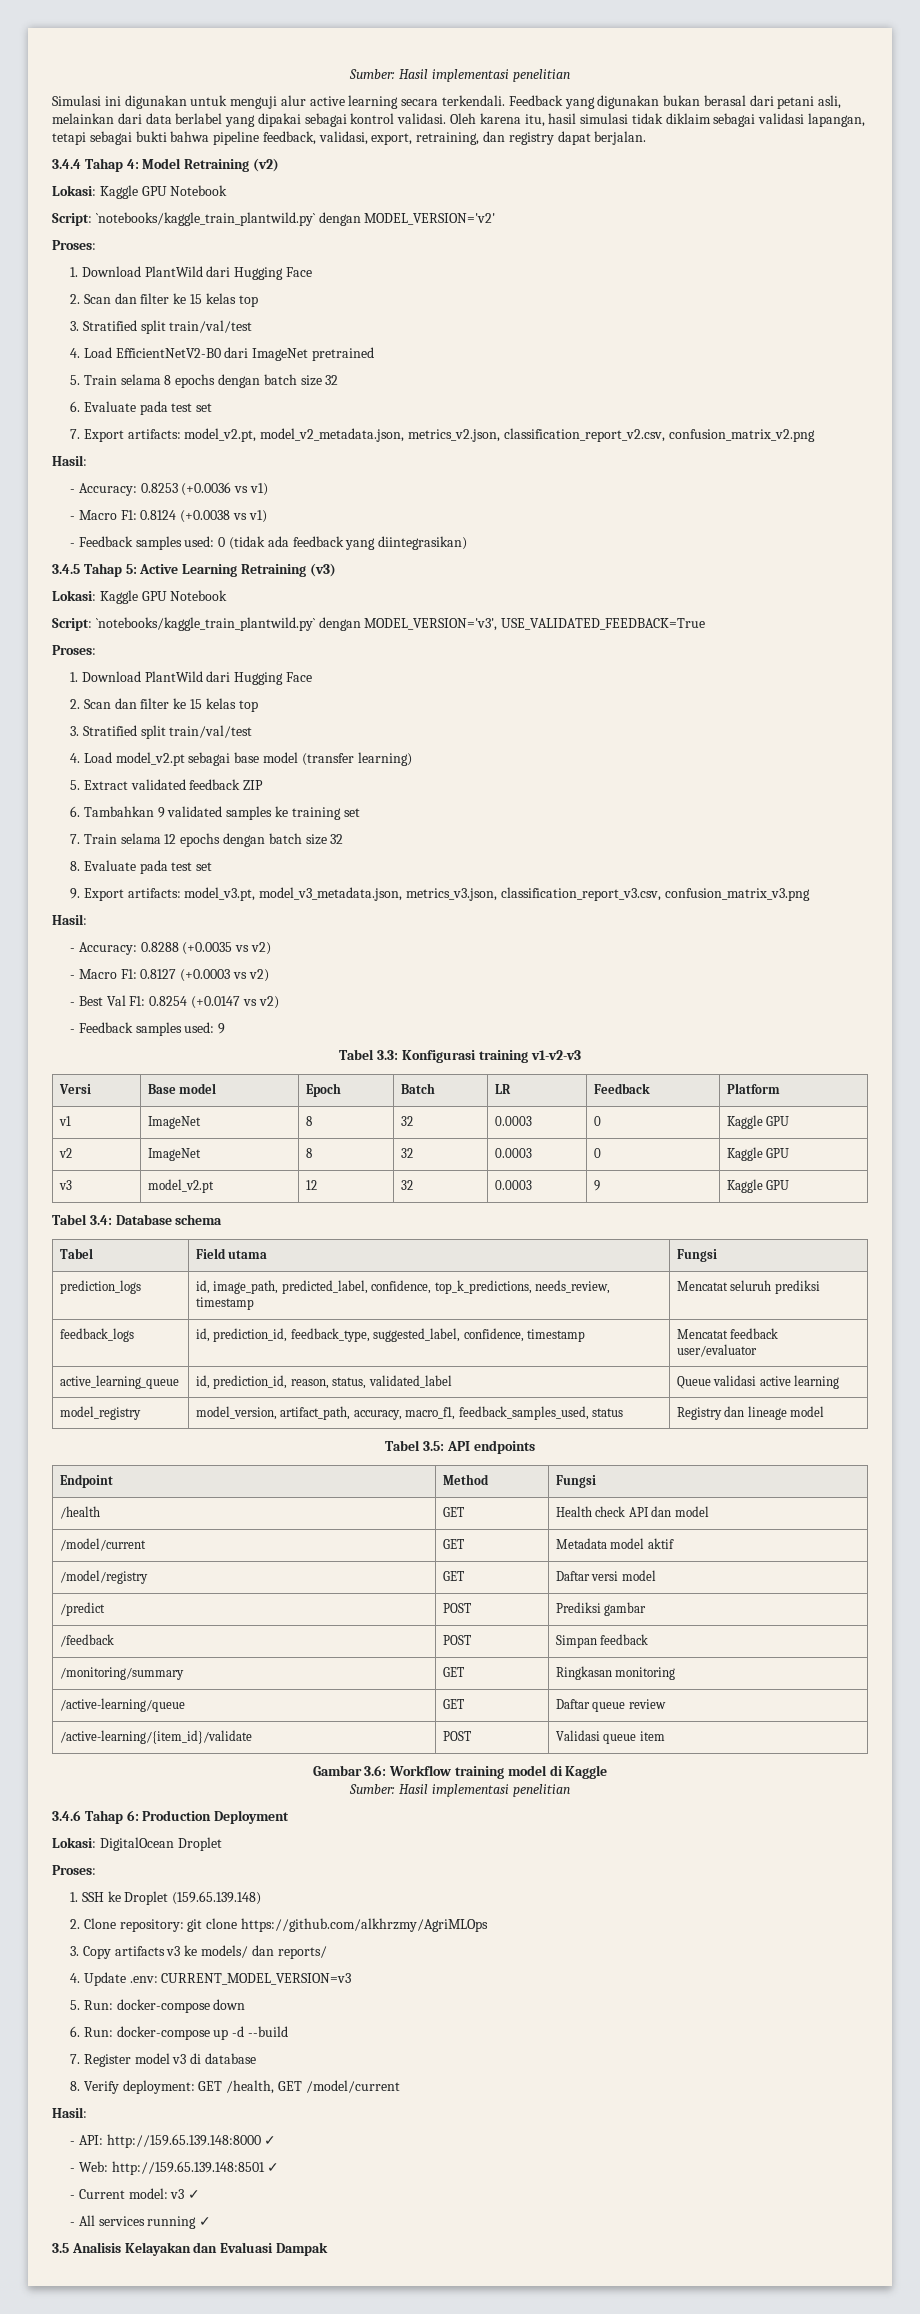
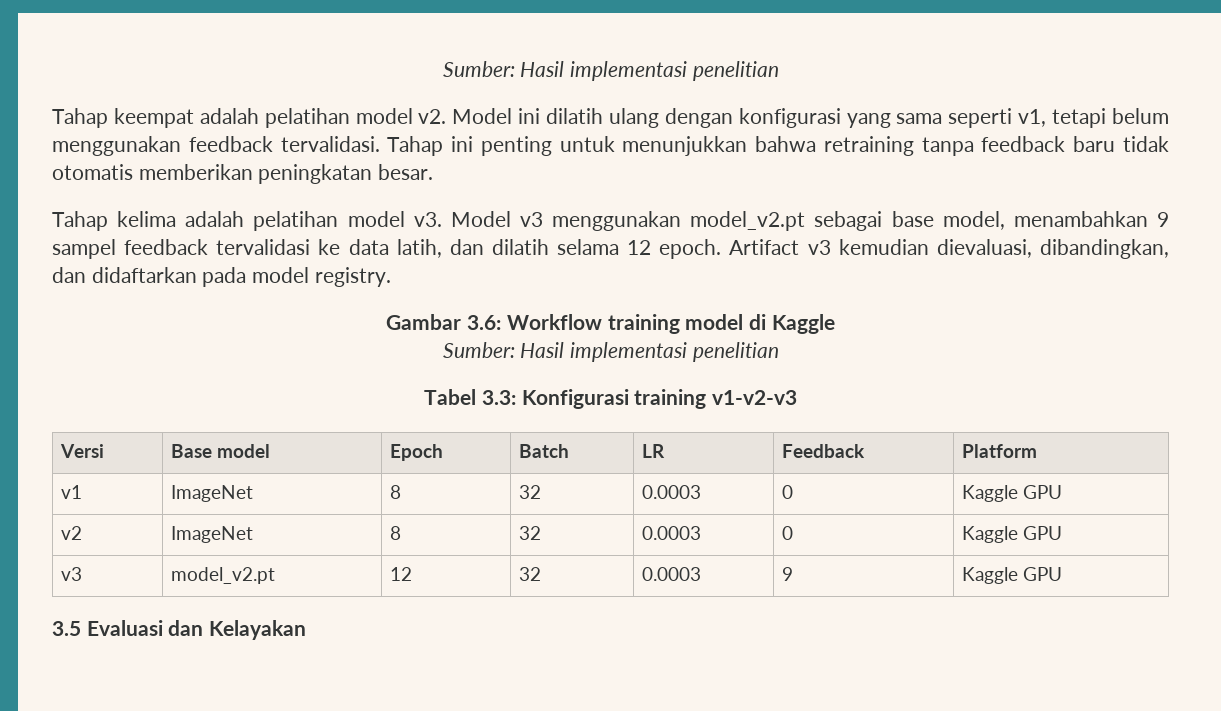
[349,69,570,82] [52,95,842,109] [52,113,866,127] [52,131,647,145] [52,158,279,172] [52,185,228,199] [52,212,496,226] [52,240,96,250] [70,266,312,280] [70,293,258,307] [70,320,253,334] [70,347,374,361] [70,374,339,388] [70,401,213,415] [70,428,815,442] [52,455,87,466] [70,482,268,496] [70,510,267,523] [70,536,468,550] [52,563,336,577] [52,590,228,604] [52,617,706,631] [52,645,96,655] [70,671,312,685] [70,698,258,712] [70,725,253,739] [70,752,412,766] [70,779,264,790] [70,806,360,820] [70,833,344,847] [70,860,213,874] [70,887,810,901] [52,914,87,925] [70,942,271,955] [70,969,269,982] [70,995,279,1009] [70,1022,226,1036] Sumber: Hasil implementasi penelitian // Simulasi ini digunakan untuk menguji alur active learning secara terkendali. Feedback yang digunakan bukan berasal dari petani asli, melainkan dari data berlabel yang dipakai sebagai kontrol validasi. Oleh karena itu, hasil simulasi tidak diklaim sebagai validasi lapangan, tetapi sebagai bukti bahwa pipeline feedback, validasi, export, retraining, dan registry dapat berjalan. // 3.4.4 Tahap 4: Model Retraining (v2) // Lokasi: Kaggle GPU Notebook // Script: `notebooks/kaggle_train_plantwild.py` dengan MODEL_VERSION='v2' // Proses: // 1. Download PlantWild dari Hugging Face // 2. Scan dan filter ke 15 kelas top // 3. Stratified split train/val/test // 4. Load EfficientNetV2-B0 dari ImageNet pretrained // 5. Train selama 8 epochs dengan batch size 32 // 6. Evaluate pada test set // 7. Export artifacts: model_v2.pt, model_v2_metadata.json, metrics_v2.json, classification_report_v2.csv, confusion_matrix_v2.png // Hasil: // - Accuracy: 0.8253 (+0.0036 vs v1) // - Macro F1: 0.8124 (+0.0038 vs v1) // - Feedback samples used: 0 (tidak ada feedback yang diintegrasikan) // 3.4.5 Tahap 5: Active Learning Retraining (v3) // Lokasi: Kaggle GPU Notebook // Script: `notebooks/kaggle_train_plantwild.py` dengan MODEL_VERSION='v3', USE_VALIDATED_FEEDBACK=True // Proses: // 1. Download PlantWild dari Hugging Face // 2. Scan dan filter ke 15 kelas top // 3. Stratified split train/val/test // 4. Load model_v2.pt sebagai base model (transfer learning) // 5. Extract validated feedback ZIP // 6. Tambahkan 9 validated samples ke training set // 7. Train selama 12 epochs dengan batch size 32 // 8. Evaluate pada test set // 9. Export artifacts: model_v3.pt, model_v3_metadata.json, metrics_v3.json, classification_report_v3.csv, confusion_matrix_v3.png // Hasil: // - Accuracy: 0.8288 (+0.0035 vs v2) // - Macro F1: 0.8127 (+0.0003 vs v2) // - Best Val F1: 0.8254 (+0.0147 vs v2) // - Feedback samples used: 9 -> [442,61,779,81] [52,108,1169,128] [52,136,1169,156] [52,164,434,184] [52,211,1169,231] [52,239,1169,259] [52,267,391,287] [386,314,835,334] [442,342,779,362] Sumber: Hasil implementasi penelitian // Tahap keempat adalah pelatihan model v2. Model ini dilatih ulang dengan konfigurasi yang sama seperti v1, tetapi belum menggunakan feedback tervalidasi. Tahap ini penting untuk menunjukkan bahwa retraining tanpa feedback baru tidak otomatis memberikan peningkatan besar. // Tahap kelima adalah pelatihan model v3. Model v3 menggunakan model_v2.pt sebagai base model, menambahkan 9 sampel feedback tervalidasi ke data latih, dan dilatih selama 12 epoch. Artifact v3 kemudian dievaluasi, dibandingkan, dan didaftarkan pada model registry. // Gambar 3.6: Workflow training model di Kaggle // Sumber: Hasil implementasi penelitian
[52,1214,223,1225] [60,1248,94,1259] [196,1248,268,1259] [677,1249,718,1262] [60,1280,142,1294] [196,1280,610,1294] [196,1297,255,1310] [677,1280,820,1294] [60,1328,135,1342] [196,1328,585,1342] [677,1328,779,1339] [677,1344,758,1357] [60,1375,180,1389] [196,1375,452,1389] [677,1375,840,1389] [60,1406,142,1420] [196,1406,623,1420] [677,1406,825,1420] [385,1440,535,1454] [60,1474,114,1488] [443,1474,490,1485] [556,1475,597,1488] [60,1506,101,1519] [443,1507,465,1517] [556,1506,709,1517] [60,1538,147,1551] [443,1539,465,1549] [556,1538,674,1549] [60,1570,149,1584] [443,1571,465,1581] [556,1570,656,1581] [60,1602,106,1616] [443,1603,472,1613] [556,1602,647,1616] [60,1634,115,1647] [443,1635,472,1645] [556,1634,649,1648] [60,1667,185,1680] [443,1667,465,1677] [556,1666,676,1680] [60,1698,186,1712] [443,1699,465,1709] [556,1699,666,1712] [60,1730,253,1744] [443,1731,472,1741] [556,1730,665,1744] [312,1765,608,1779] [349,1784,570,1797] [52,1810,290,1824] [52,1837,222,1851] [52,1865,96,1875] [70,1891,262,1905] [70,1918,488,1932] [70,1945,327,1959] [70,1972,352,1986] [70,1999,246,2013] [70,2026,288,2040] [70,2053,256,2067] [70,2080,400,2094] [52,2107,87,2118] [70,2134,277,2148] [70,2161,280,2175] [70,2188,201,2199] [70,2215,212,2229] [52,2242,328,2256] Tabel 3.4: Database schema // Tabel | Field utama | Fungsi // prediction_logs | id, image_path, predicted_label, confidence, top_k_predictions, needs_review, timestamp | Mencatat seluruh prediksi // feedback_logs | id, prediction_id, feedback_type, suggested_label, confidence, timestamp | Mencatat feedback user/evaluator // active_learning_queue | id, prediction_id, reason, status, validated_label | Queue validasi active learning // model_registry | model_version, artifact_path, accuracy, macro_f1, feedback_samples_used, status | Registry dan lineage model // Tabel 3.5: API endpoints // Endpoint | Method | Fungsi // /health | GET | Health check API dan model // /model/current | GET | Metadata model aktif // /model/registry | GET | Daftar versi model // /predict | POST | Prediksi gambar // /feedback | POST | Simpan feedback // /monitoring/summary | GET | Ringkasan monitoring // /active-learning/queue | GET | Daftar queue review // /active-learning/{item_id}/validate | POST | Validasi queue item // Gambar 3.6: Workflow training model di Kaggle // Sumber: Hasil implementasi penelitian // 3.4.6 Tahap 6: Production Deployment // Lokasi: DigitalOcean Droplet // Proses: // 1. SSH ke Droplet (159.65.139.148) // 2. Clone repository: git clone https://github.com/alkhrzmy/AgriMLOps // 3. Copy artifacts v3 ke models/ dan reports/ // 4. Update .env: CURRENT_MODEL_VERSION=v3 // 5. Run: docker-compose down // 6. Run: docker-compose up -d --build // 7. Register model v3 di database // 8. Verify deployment: GET /health, GET /model/current // Hasil: // - API: http://159.65.139.148:8000 ✓ // - Web: http://159.65.139.148:8501 ✓ // - Current model: v3 ✓ // - All services running ✓ // 3.5 Analisis Kelayakan dan Evaluasi Dampak -> [52,620,307,640] 3.5 Evaluasi dan Kelayakan

